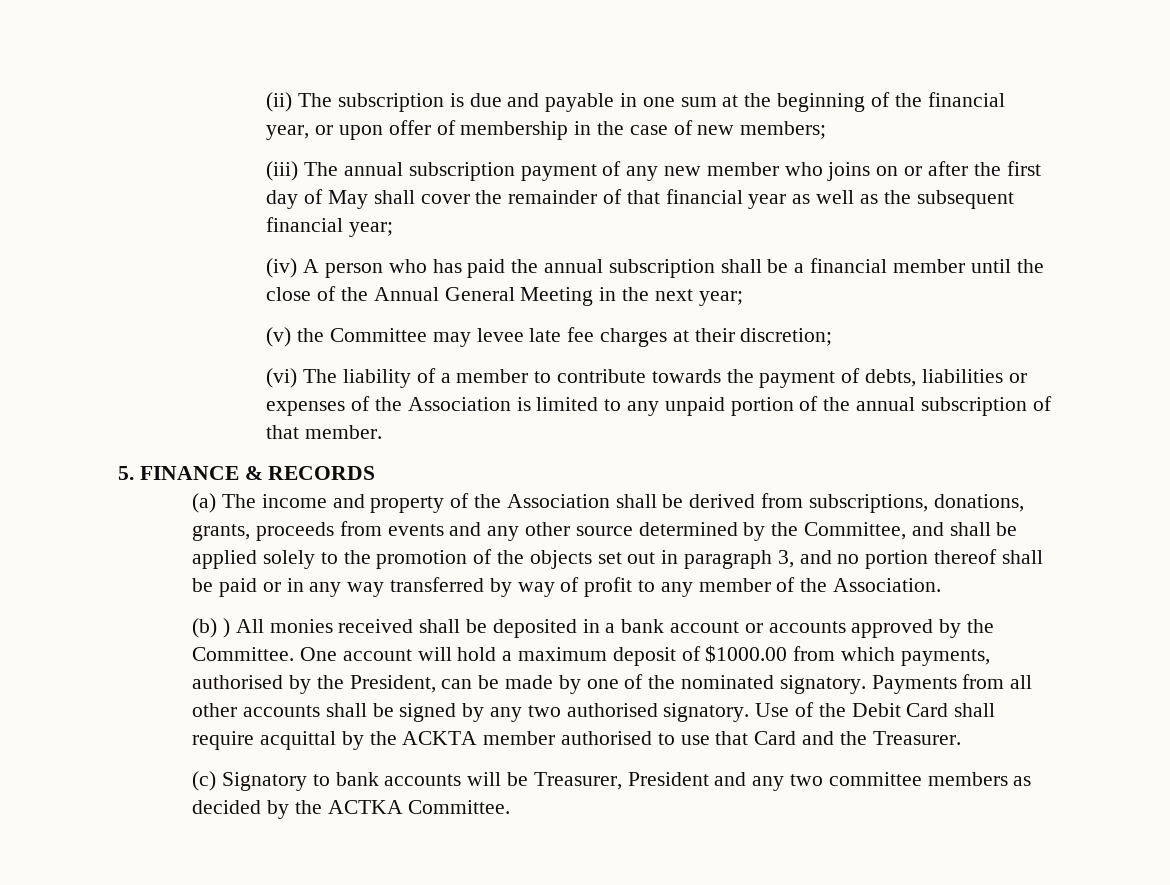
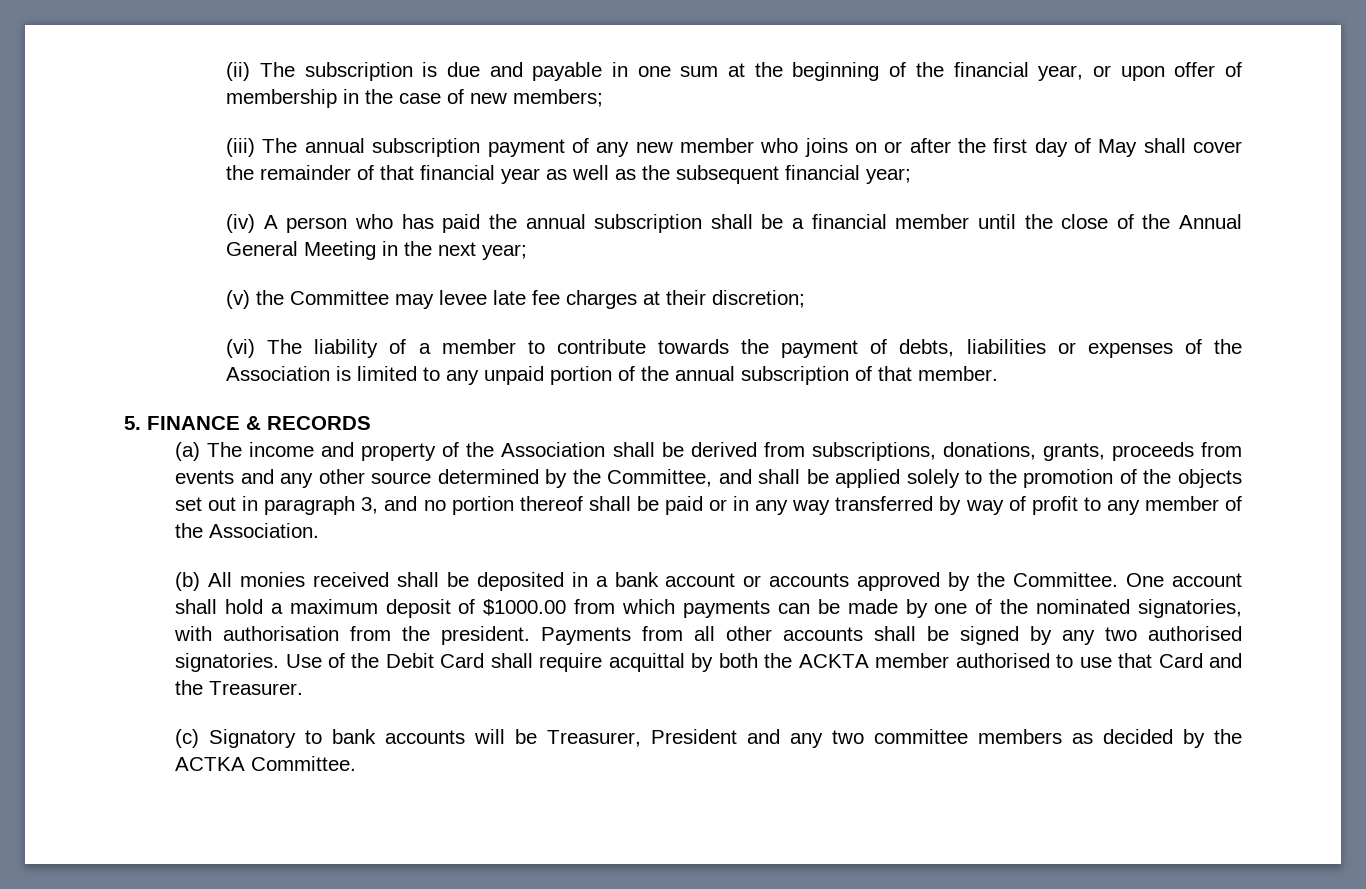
[223,618,231,638] ) -> (201, 581) none
[417,647,452,661] will -> [175,599,218,614] shall
[900,649,990,666] [192,675,436,694] payments, authorised by the President, -> [683,600,771,618] payments
[779,675,866,694] signatory. -> [1138,599,1243,618] [174,626,531,645] signatories, with authorisation from the president.
[663,703,750,722] signatory. -> [175,653,280,672] signatories.
(364, 740) none -> [718,653,758,668] both

